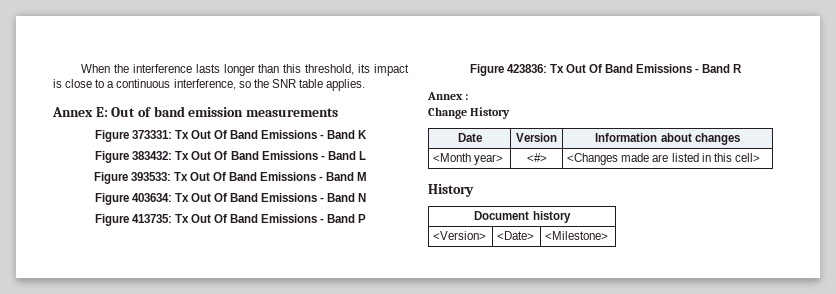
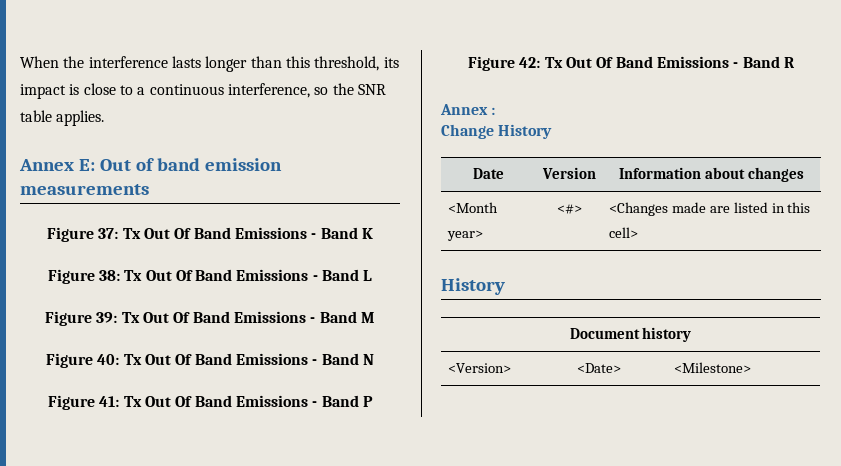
[131,130,172,139] 373331: -> [98,228,119,239] 37:
[132,151,173,160] 383432: -> [98,270,120,281] 38:
[130,172,171,181] 393533: -> [96,312,118,323] 39:
[131,193,172,202] 403634: -> [97,354,120,365] 40:
[131,214,172,223] 413735: -> [99,396,120,407] 41:
[506,64,547,73] 423836: -> [519,57,541,68] 42:

